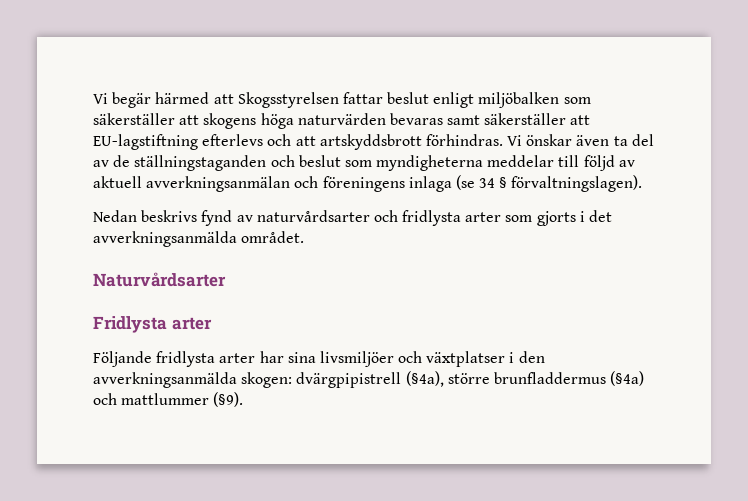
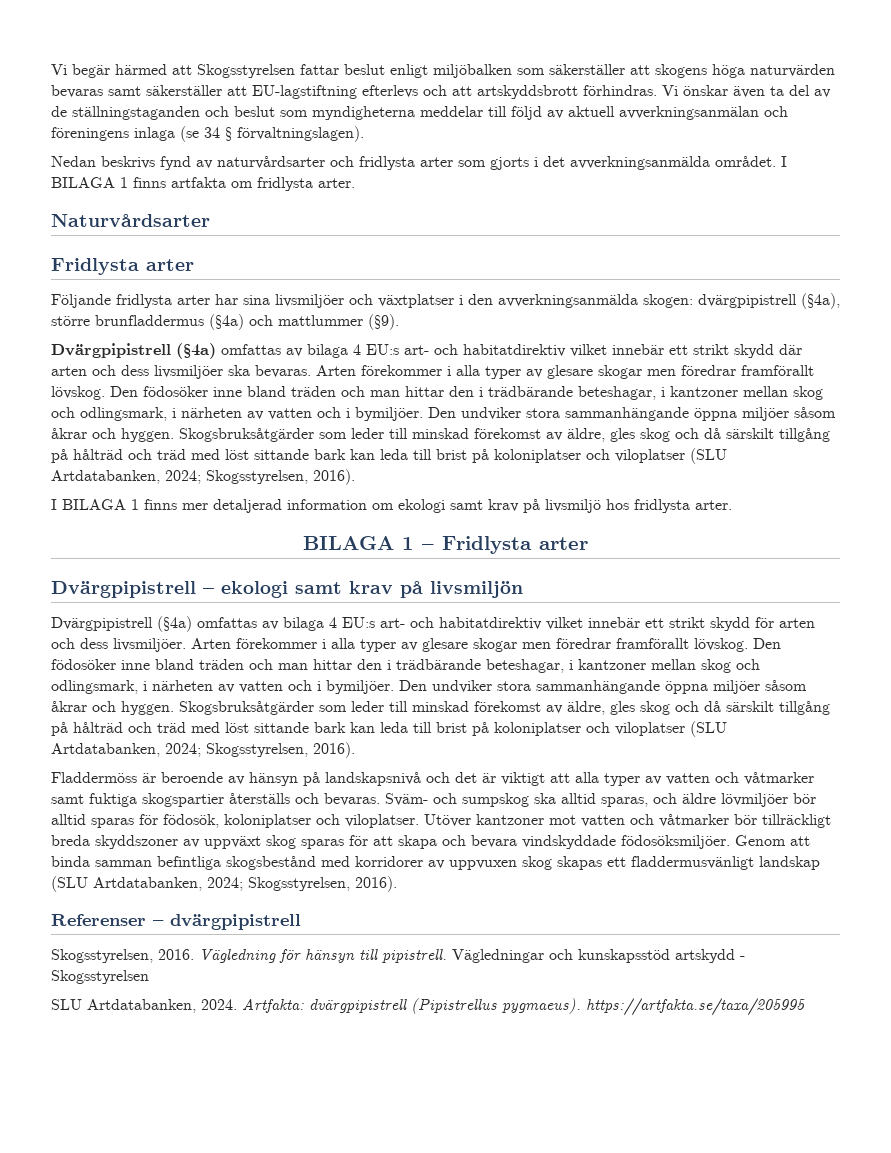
(305, 237) none -> [781,156,787,167] [51,177,355,191] I BILAGA 1 finns artfakta om fridlysta arter.
(244, 399) none -> [51,343,802,359] [51,365,814,379] [51,386,823,400] [51,407,836,421] [51,428,830,442] [51,448,727,464] [51,469,355,485] [51,499,732,513] [303,536,588,554] [51,581,523,598] [51,616,815,632] [51,638,781,652] [51,659,760,673] [51,680,807,694] [51,701,830,715] [51,721,727,737] [51,742,355,758] [51,772,814,786] [51,793,816,807] [51,814,831,828] [51,835,810,849] [51,856,820,870] [51,876,397,892] [51,914,301,930] [51,949,745,963] [51,970,149,984] [51,998,806,1016] // Dvärgpipistrell (§4a) omfattas av bilaga 4 EU:s art- och habitatdirektiv vilket innebär ett strikt skydd där arten och dess livsmiljöer ska bevaras. Arten förekommer i alla typer av glesare skogar men föredrar framförallt lövskog. Den födosöker inne bland träden och man hittar den i trädbärande beteshagar, i kantzoner mellan skog och odlingsmark, i närheten av vatten och i bymiljöer. Den undviker stora sammanhängande öppna miljöer såsom åkrar och hyggen. Skogsbruksåtgärder som leder till minskad förekomst av äldre, gles skog och då särskilt tillgång på hålträd och träd med löst sittande bark kan leda till brist på koloniplatser och viloplatser (SLU Artdatabanken, 2024; Skogsstyrelsen, 2016). // I BILAGA 1 finns mer detaljerad information om ekologi samt krav på livsmiljö hos fridlysta arter. // BILAGA 1 – Fridlysta arter // Dvärgpipistrell – ekologi samt krav på livsmiljön // Dvärgpipistrell (§4a) omfattas av bilaga 4 EU:s art- och habitatdirektiv vilket innebär ett strikt skydd för arten och dess livsmiljöer. Arten förekommer i alla typer av glesare skogar men föredrar framförallt lövskog. Den födosöker inne bland träden och man hittar den i trädbärande beteshagar, i kantzoner mellan skog och odlingsmark, i närheten av vatten och i bymiljöer. Den undviker stora sammanhängande öppna miljöer såsom åkrar och hyggen. Skogsbruksåtgärder som leder till minskad förekomst av äldre, gles skog och då särskilt tillgång på hålträd och träd med löst sittande bark kan leda till brist på koloniplatser och viloplatser (SLU Artdatabanken, 2024; Skogsstyrelsen, 2016). // Fladdermöss är beroende av hänsyn på landskapsnivå och det är viktigt att alla typer av vatten och våtmarker samt fuktiga skogspartier återställs och bevaras. Sväm- och sumpskog ska alltid sparas, och äldre lövmiljöer bör alltid sparas för födosök, koloniplatser och viloplatser. Utöver kantzoner mot vatten och våtmarker bör tillräckligt breda skyddszoner av uppväxt skog sparas för att skapa och bevara vindskyddade födosöksmiljöer. Genom att binda samman befintliga skogsbestånd med korridorer av uppvuxen skog skapas ett fladdermusvänligt landskap (SLU Artdatabanken, 2024; Skogsstyrelsen, 2016). // Referenser – dvärgpipistrell // Skogsstyrelsen, 2016. Vägledning för hänsyn till pipistrell. Vägledningar och kunskapsstöd artskydd - Skogsstyrelsen // SLU Artdatabanken, 2024. Artfakta: dvärgpipistrell (Pipistrellus pygmaeus). https://artfakta.se/taxa/205995

